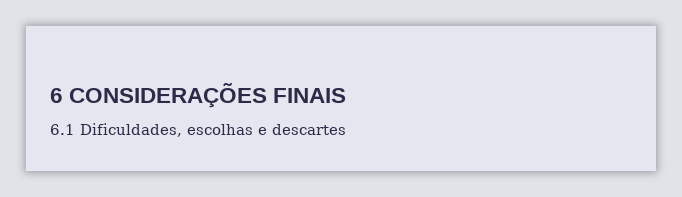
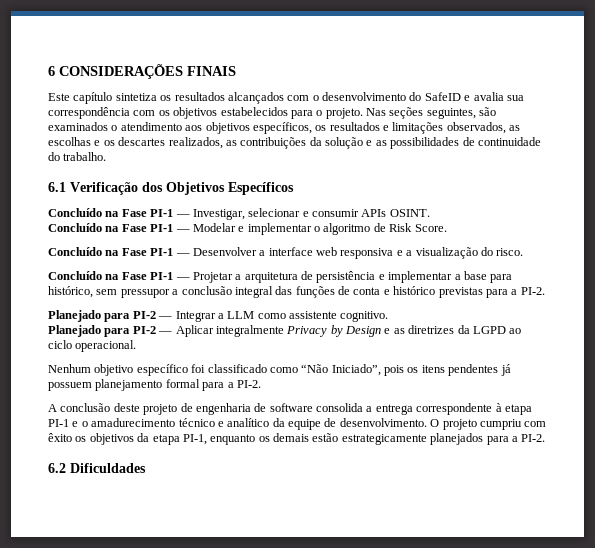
[50,123,346,137] 6.1 Dificuldades, escolhas e descartes -> [48,92,524,104] [48,107,497,119] [48,122,521,134] [48,137,541,149] [48,152,107,161] [48,182,294,195] [48,208,430,220] [48,223,447,235] [48,247,524,259] [48,271,513,283] [48,286,545,298] [48,310,389,322] [48,325,522,337] [48,340,137,352] [48,364,511,376] [48,379,261,391] [48,403,532,415] [48,418,547,430] [48,433,546,445] [48,463,146,473] Este capítulo sintetiza os resultados alcançados com o desenvolvimento do SafeID e avalia sua correspondência com os objetivos estabelecidos para o projeto. Nas seções seguintes, são examinados o atendimento aos objetivos específicos, os resultados e limitações observados, as escolhas e os descartes realizados, as contribuições da solução e as possibilidades de continuidade do trabalho. // 6.1 Verificação dos Objetivos Específicos // Concluído na Fase PI-1 — Investigar, selecionar e consumir APIs OSINT. // Concluído na Fase PI-1 — Modelar e implementar o algoritmo de Risk Score. // Concluído na Fase PI-1 — Desenvolver a interface web responsiva e a visualização do risco. // Concluído na Fase PI-1 — Projetar a arquitetura de persistência e implementar a base para histórico, sem pressupor a conclusão integral das funções de conta e histórico previstas para a PI-2. // Planejado para PI-2 — Integrar a LLM como assistente cognitivo. // Planejado para PI-2 — Aplicar integralmente Privacy by Design e as diretrizes da LGPD ao ciclo operacional. // Nenhum objetivo específico foi classificado como “Não Iniciado”, pois os itens pendentes já possuem planejamento formal para a PI-2. // A conclusão deste projeto de engenharia de software consolida a entrega correspondente à etapa PI-1 e o amadurecimento técnico e analítico da equipe de desenvolvimento. O projeto cumpriu com êxito os objetivos da etapa PI-1, enquanto os demais estão estrategicamente planejados para a PI-2. // 6.2 Dificuldades

